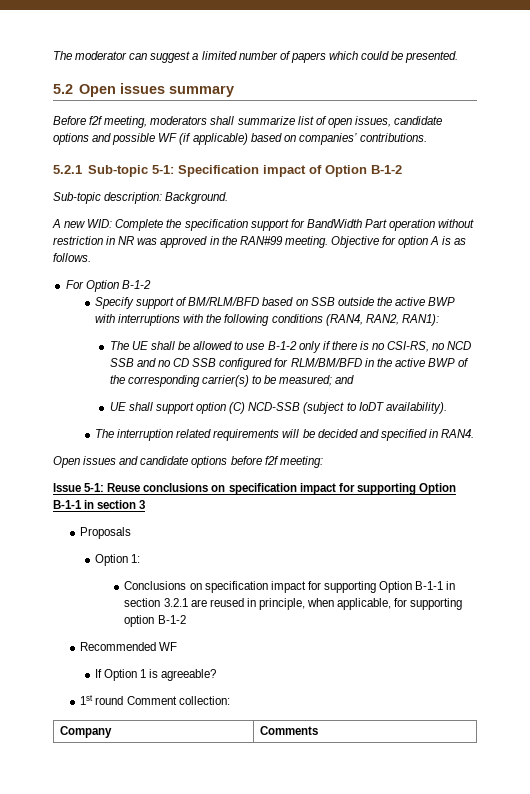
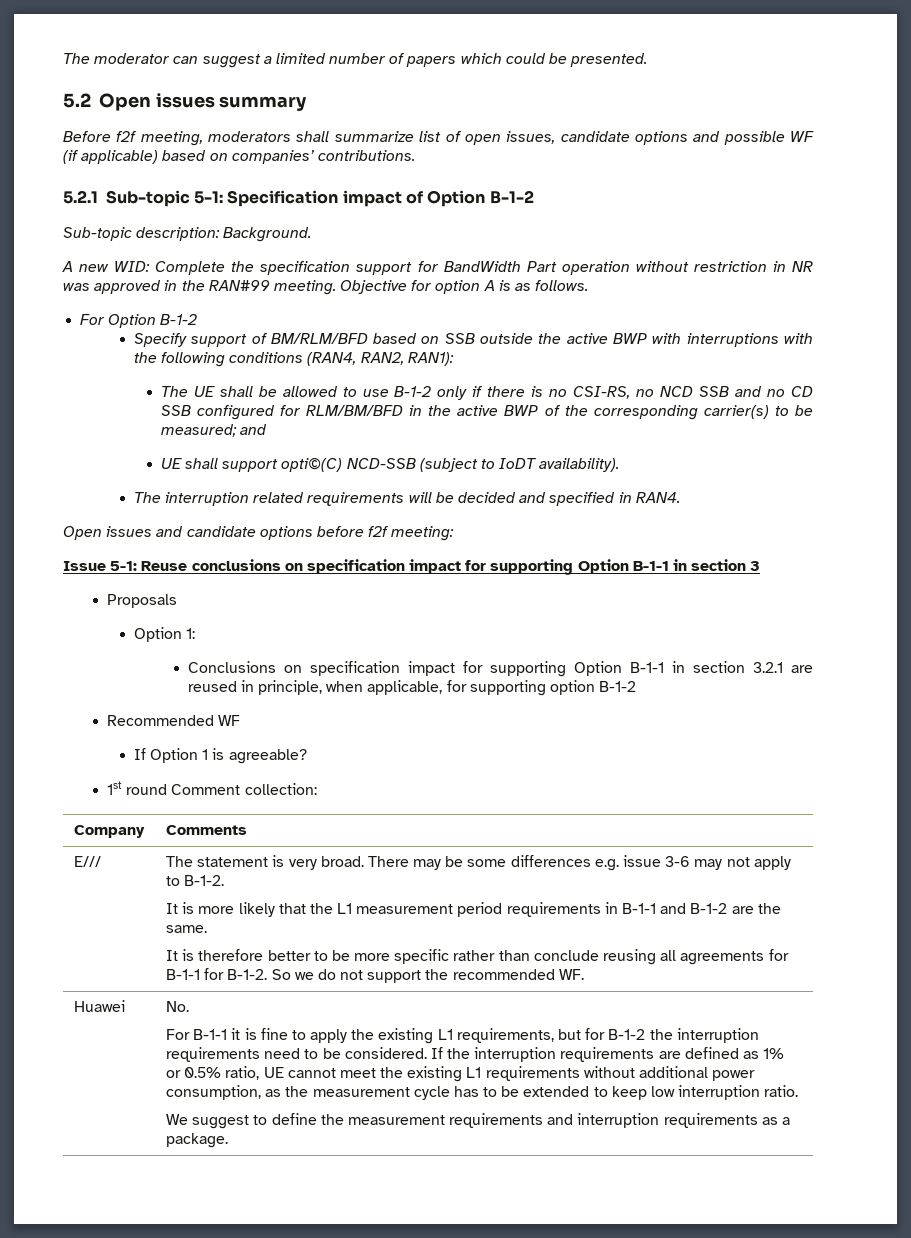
[196,402,246,414] option (C) -> [281,458,343,472] opti©(C)
(318, 730) none -> [73,856,101,867] [165,855,791,871] [165,875,225,886] [165,902,781,917] [165,925,207,933] [165,949,789,965] [165,968,584,983] [73,1000,125,1012] [165,1001,189,1012] [165,1028,759,1044] [165,1047,785,1062] [165,1066,756,1082] [165,1085,799,1100] [165,1113,791,1129] [165,1133,228,1148] // E/// | The statement is very broad. There may be some differences e.g. issue 3-6 may not apply to B-1-2. // It is more likely that the L1 measurement period requirements in B-1-1 and B-1-2 are the same. // It is therefore better to be more specific rather than conclude reusing all agreements for B-1-1 for B-1-2. So we do not support the recommended WF. // Huawei | No. // For B-1-1 it is fine to apply the existing L1 requirements, but for B-1-2 the interruption requirements need to be considered. If the interruption requirements are defined as 1% or 0.5% ratio, UE cannot meet the existing L1 requirements without additional power consumption, as the measurement cycle has to be extended to keep low interruption ratio. // We suggest to define the measurement requirements and interruption requirements as a package.

